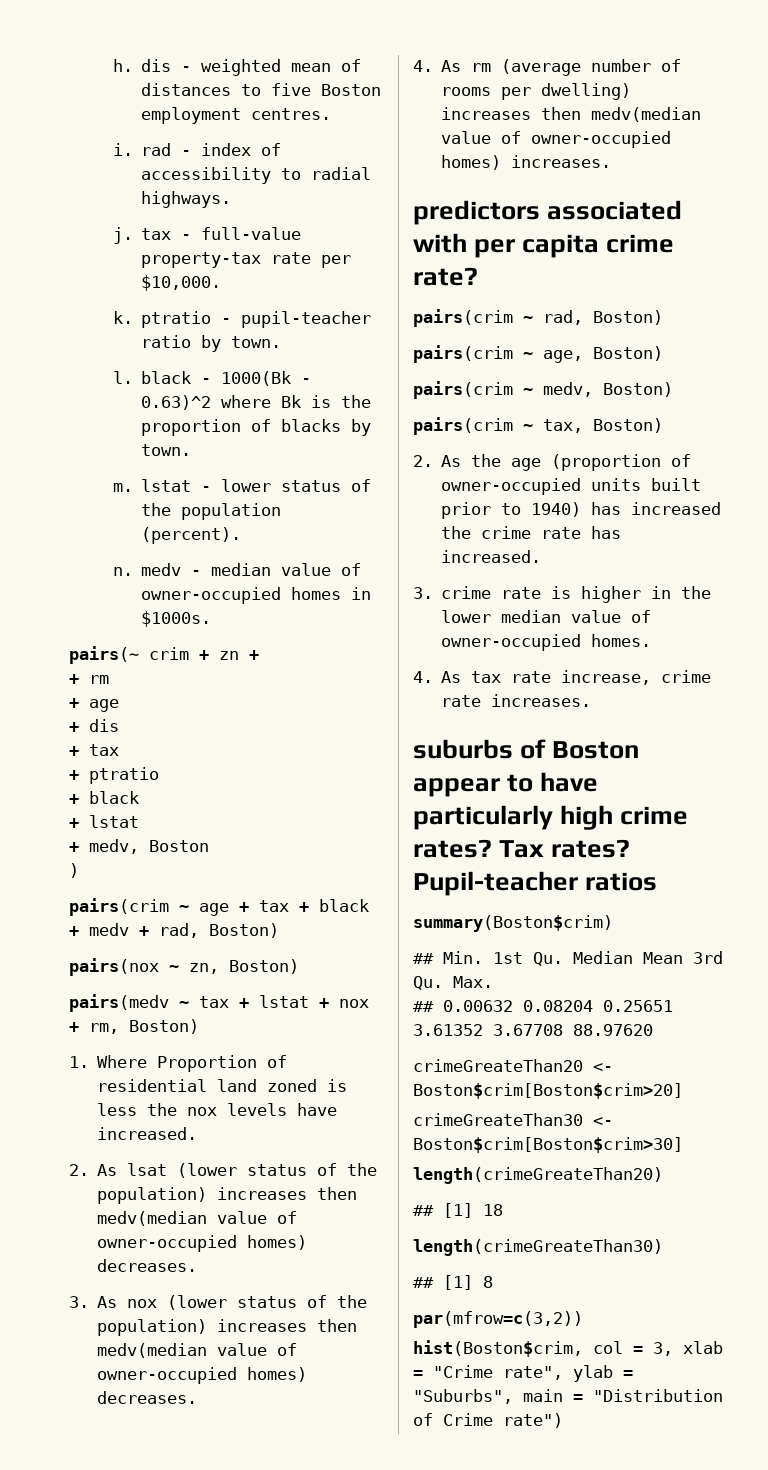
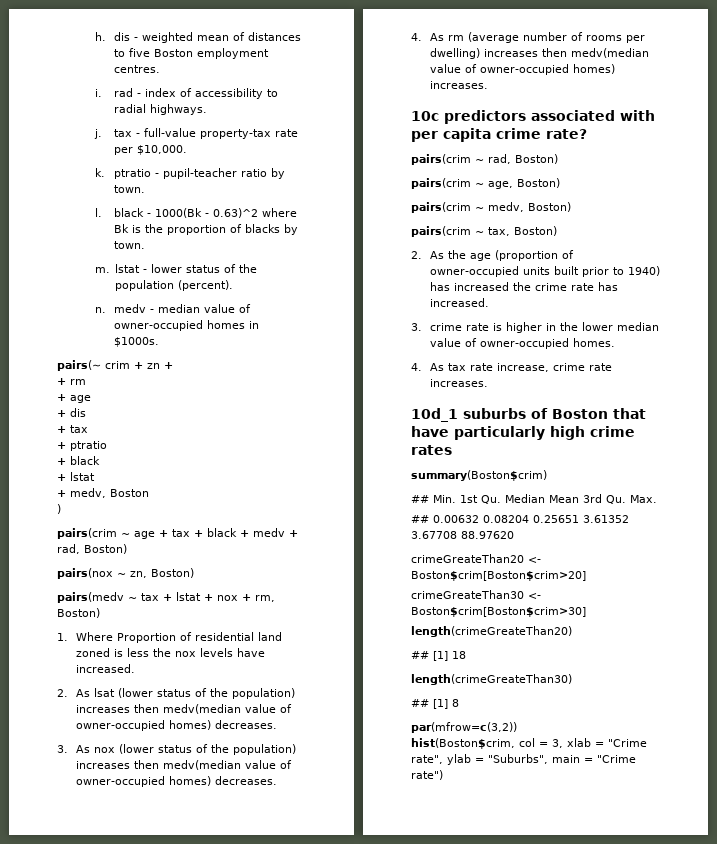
(612, 161) none -> [411,111,439,121] 10c
(592, 700) none -> [411,408,458,422] 10d_1
[413,774,534,797] appear to -> [613,408,646,419] that
[413,839,631,858] [413,871,658,896] rates? Tax rates? Pupil-teacher ratios -> [411,445,452,455] rates
[593,1389,723,1402] [413,1413,493,1426] "Distribution of Crime -> [597,755,636,763] "Crime

